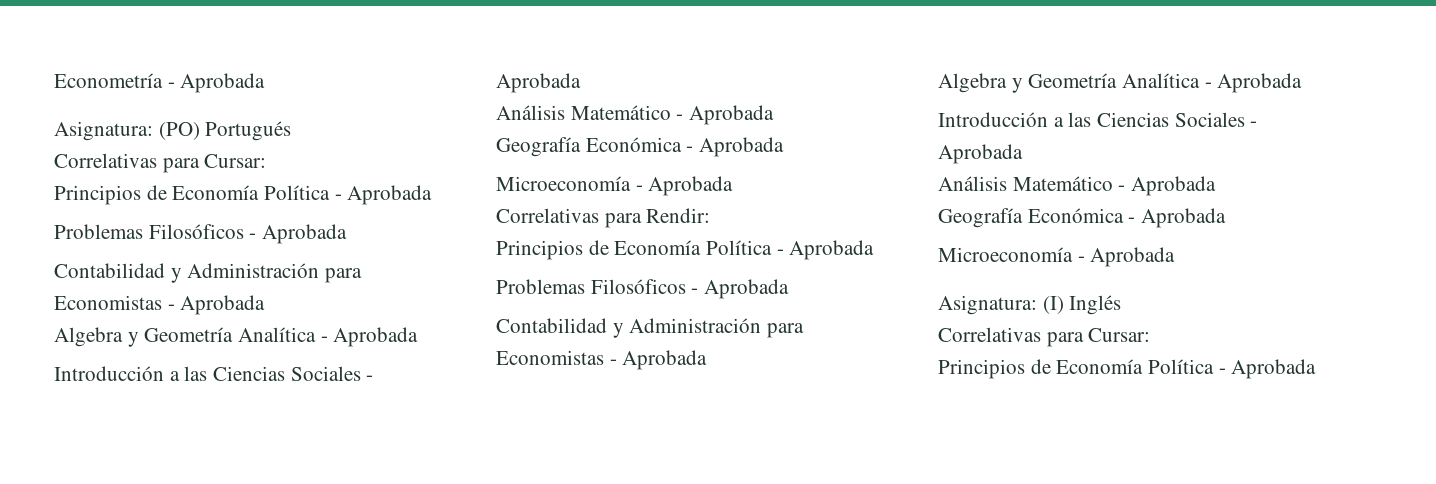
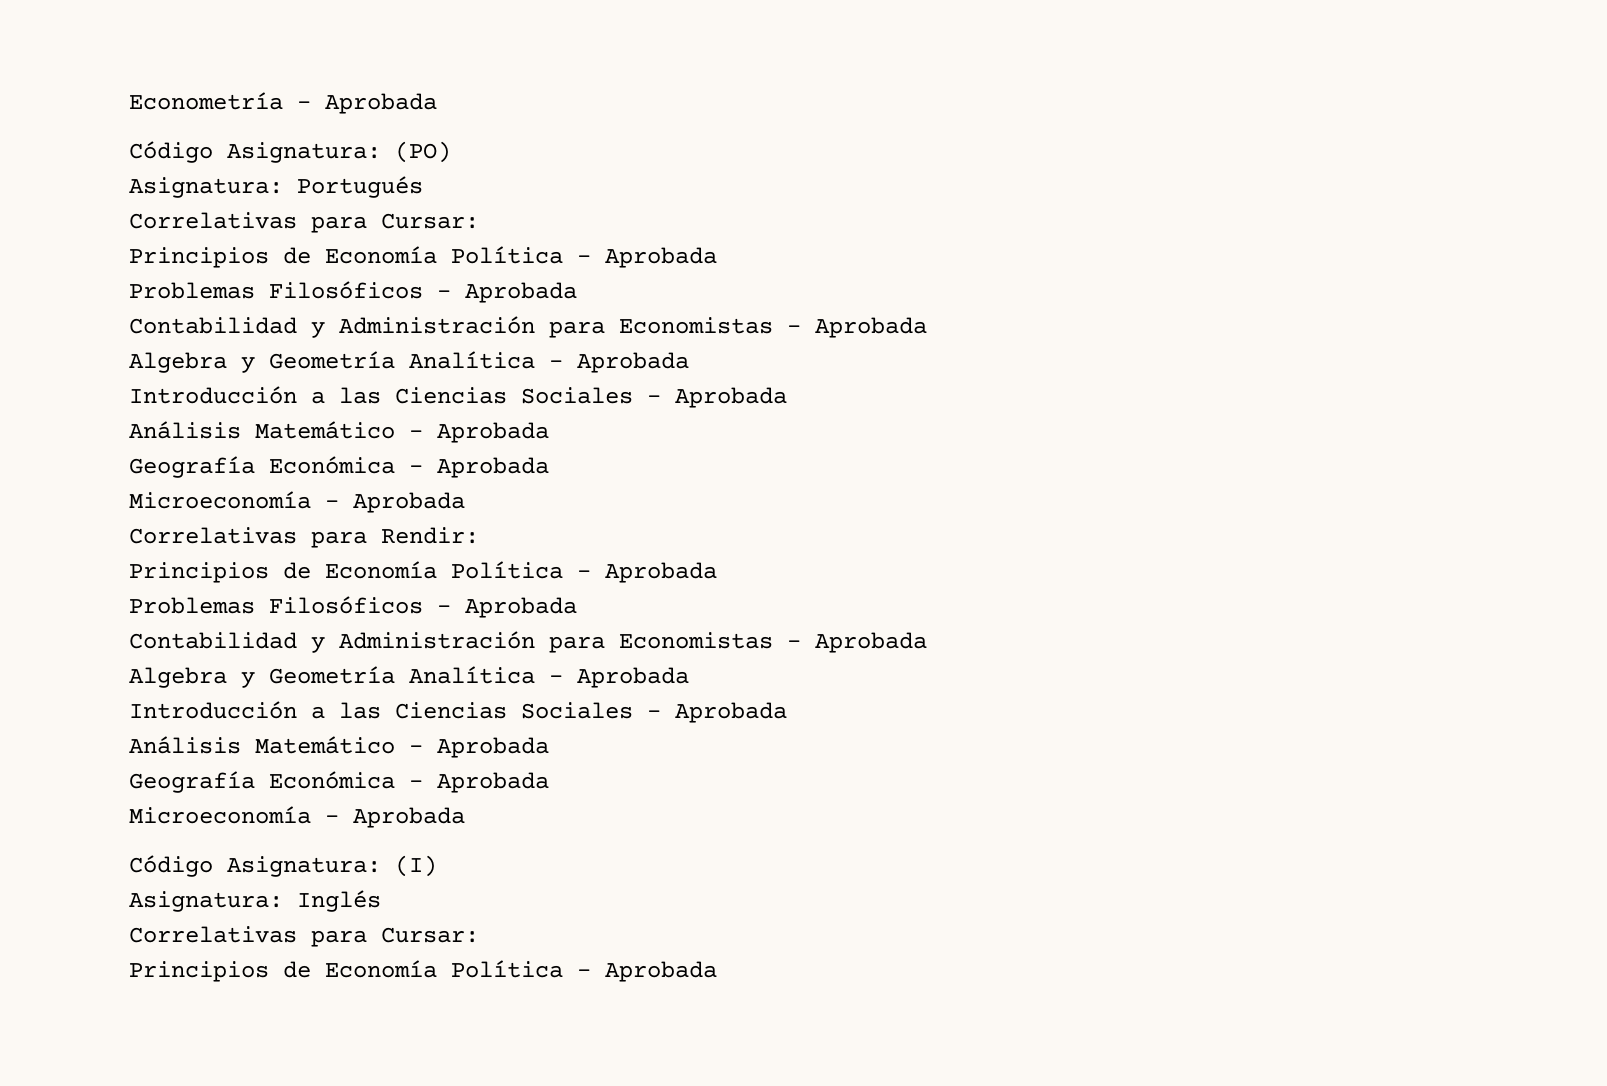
(266, 83) none -> [129,141,213,163] Código
(200, 131) none -> [129,177,283,198] // Asignatura:
(1176, 257) none -> [129,855,213,877] Código
(1064, 305) none -> [129,891,283,912] // Asignatura:

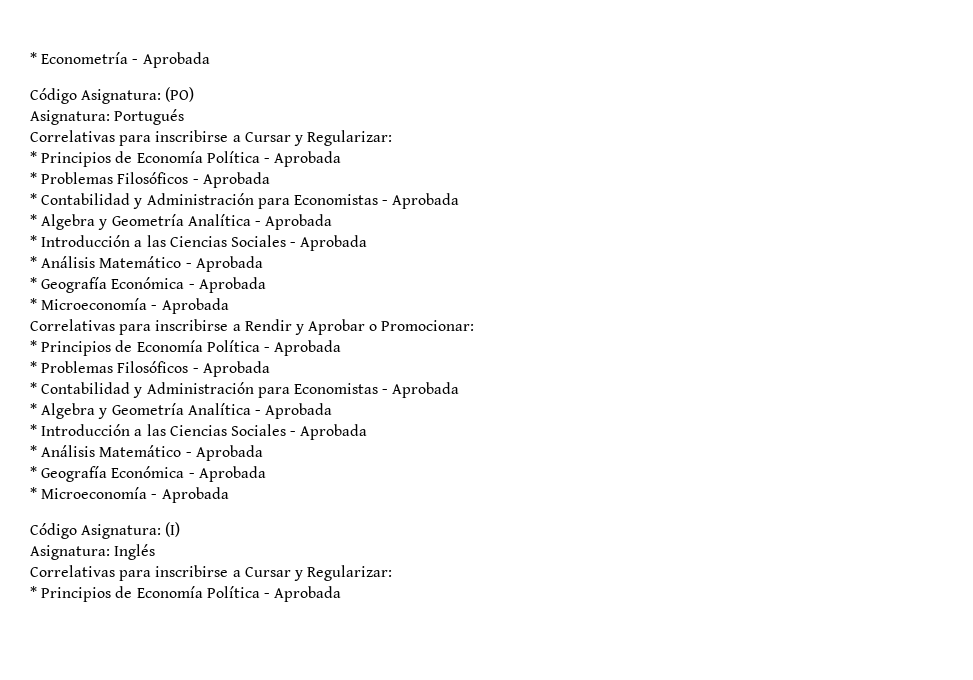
(129, 101) none -> [30,52,37,64] *
[381,213,479,229] [129,246,717,268] [129,281,577,303] [129,316,927,338] [129,351,689,373] [129,386,787,408] [129,421,549,443] [129,456,549,478] Cursar: // Principios de Economía Política - Aprobada // Problemas Filosóficos - Aprobada // Contabilidad y Administración para Economistas - Aprobada // Algebra y Geometría Analítica - Aprobada // Introducción a las Ciencias Sociales - Aprobada // Análisis Matemático - Aprobada // Geografía Económica - Aprobada // -> [155,130,393,146] [30,151,342,167] [30,172,270,188] [30,193,460,209] [30,214,333,230] [30,235,368,251] [30,256,263,272] [30,277,266,293] [30,298,37,310] inscribirse a Cursar y Regularizar: // * Principios de Economía Política - Aprobada // * Problemas Filosóficos - Aprobada // * Contabilidad y Administración para Economistas - Aprobada // * Algebra y Geometría Analítica - Aprobada // * Introducción a las Ciencias Sociales - Aprobada // * Análisis Matemático - Aprobada // * Geografía Económica - Aprobada // *
[381,527,479,544] [129,561,717,583] [129,596,577,618] [129,631,927,653] [129,666,689,688] [129,701,787,723] [129,736,549,758] [129,771,549,793] Rendir: // Principios de Economía Política - Aprobada // Problemas Filosóficos - Aprobada // Contabilidad y Administración para Economistas - Aprobada // Algebra y Geometría Analítica - Aprobada // Introducción a las Ciencias Sociales - Aprobada // Análisis Matemático - Aprobada // Geografía Económica - Aprobada // -> [155,319,475,335] [30,340,342,356] [30,361,270,377] [30,382,460,398] [30,403,333,419] [30,424,368,440] [30,445,263,461] [30,466,266,482] [30,487,37,499] inscribirse a Rendir y Aprobar o Promocionar: // * Principios de Economía Política - Aprobada // * Problemas Filosóficos - Aprobada // * Contabilidad y Administración para Economistas - Aprobada // * Algebra y Geometría Analítica - Aprobada // * Introducción a las Ciencias Sociales - Aprobada // * Análisis Matemático - Aprobada // * Geografía Económica - Aprobada // *
[381,927,479,943] Cursar: // -> [155,565,393,581] [30,586,37,598] inscribirse a Cursar y Regularizar: // *

